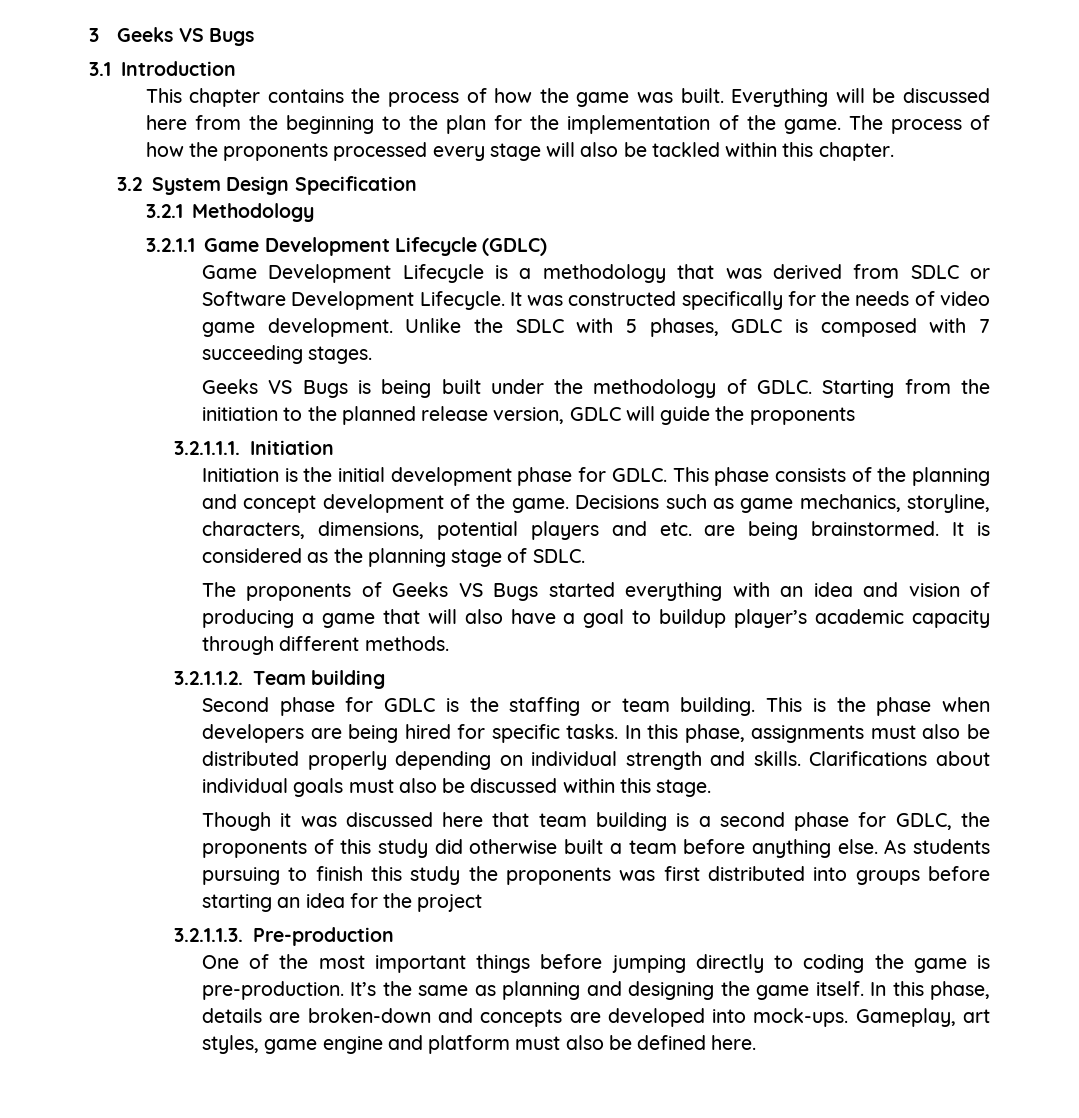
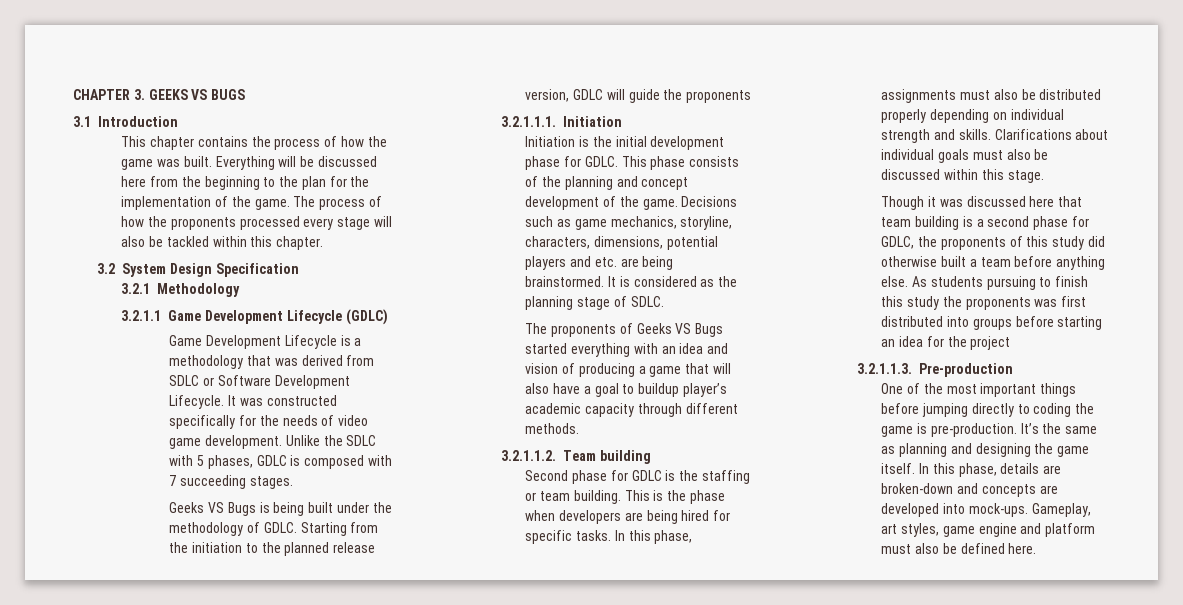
[89,27,254,46] 3 Geeks VS Bugs -> [73,89,246,100] CHAPTER 3. GEEKS VS BUGS

